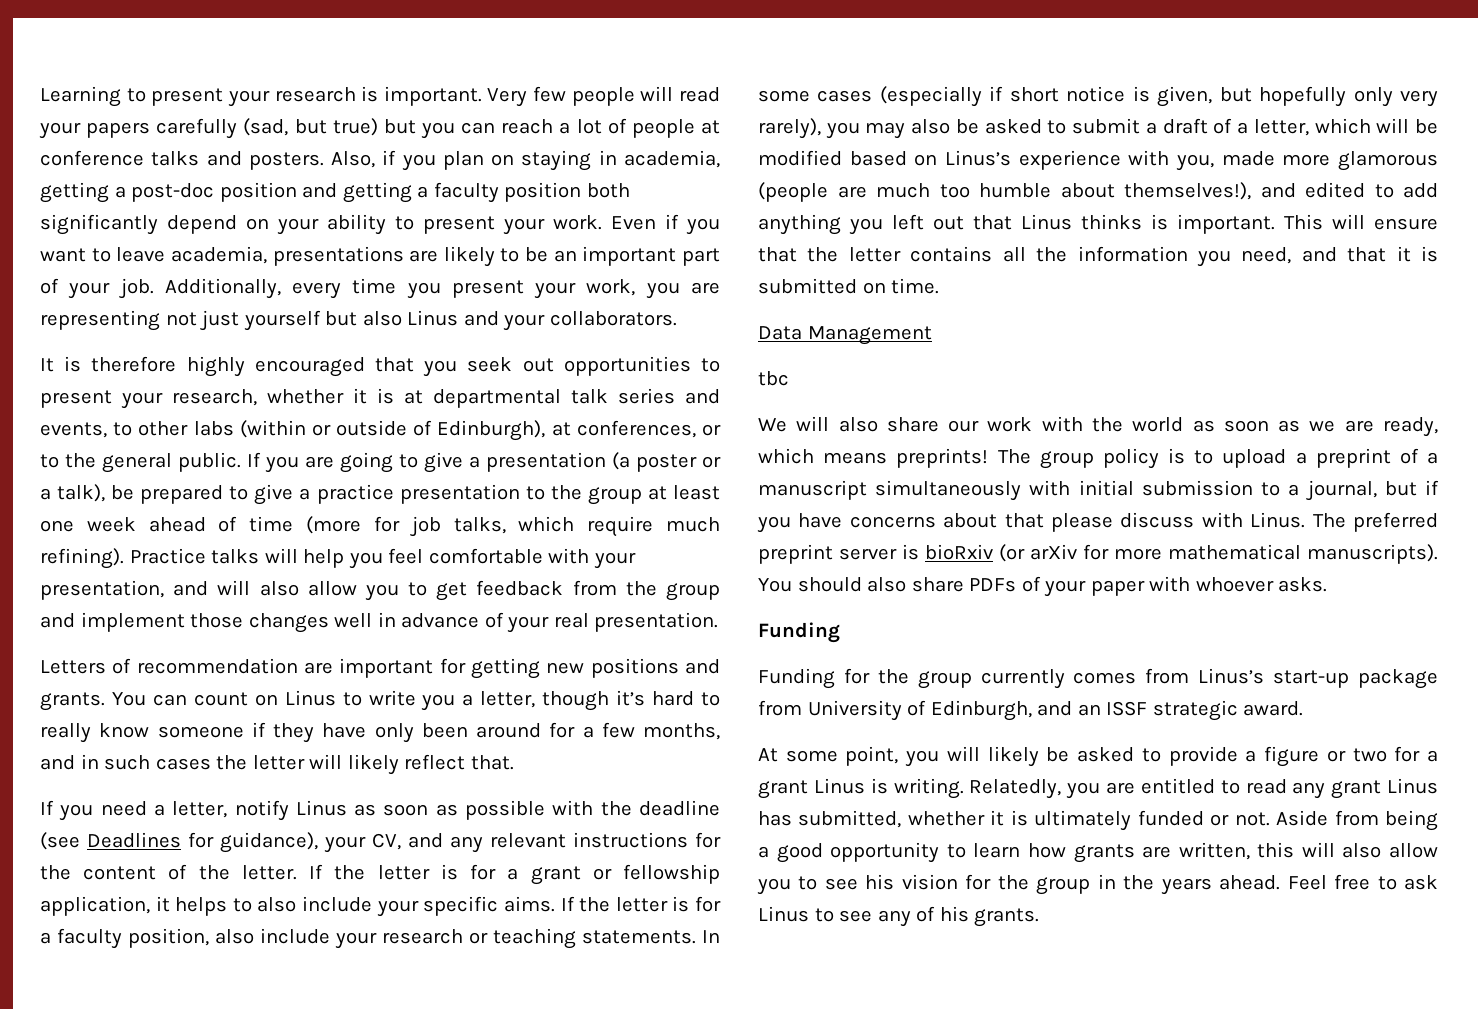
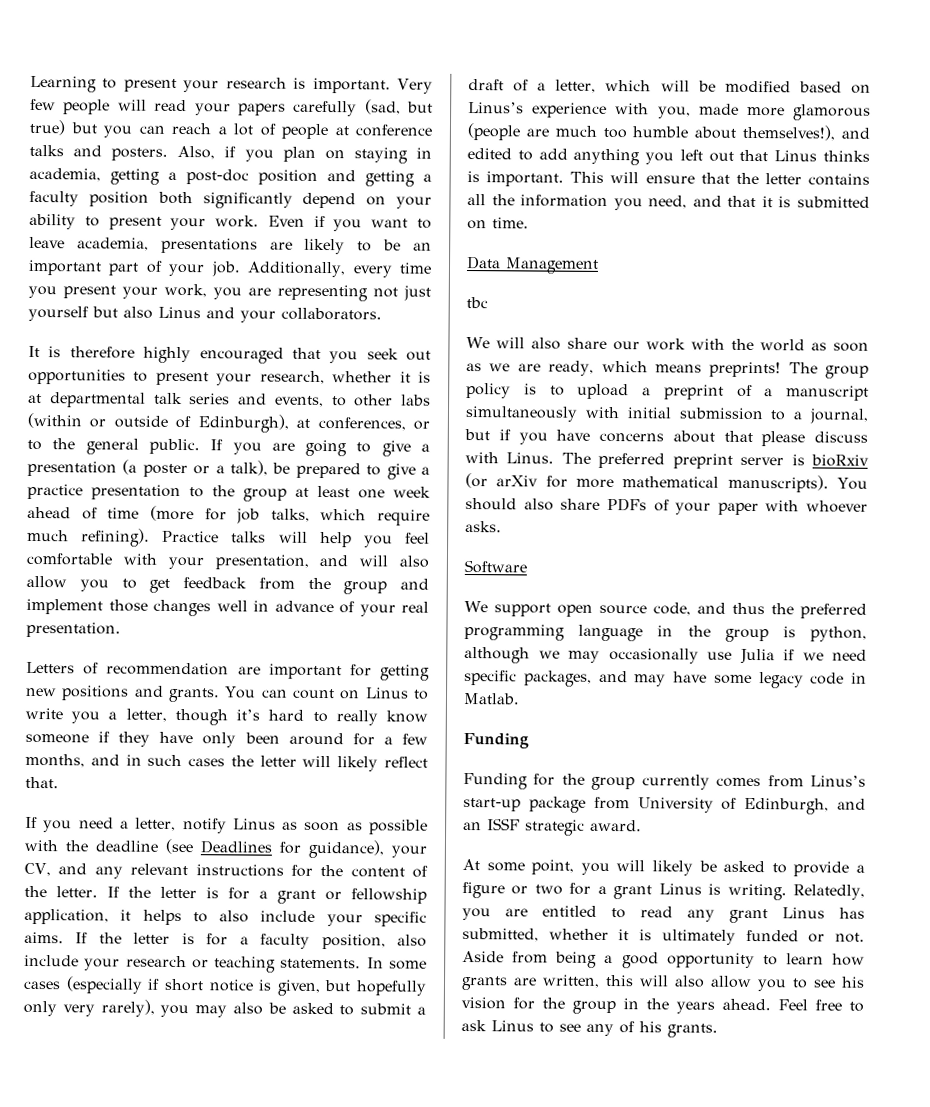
(1328, 584) none -> [464,559,527,574] [464,600,867,619] [464,623,867,643] [464,646,867,665] [464,669,867,689] [463,692,520,705] // Software // We support open source code, and thus the preferred programming language in the group is python, although we may occasionally use Julia if we need specific packages, and may have some legacy code in Matlab.

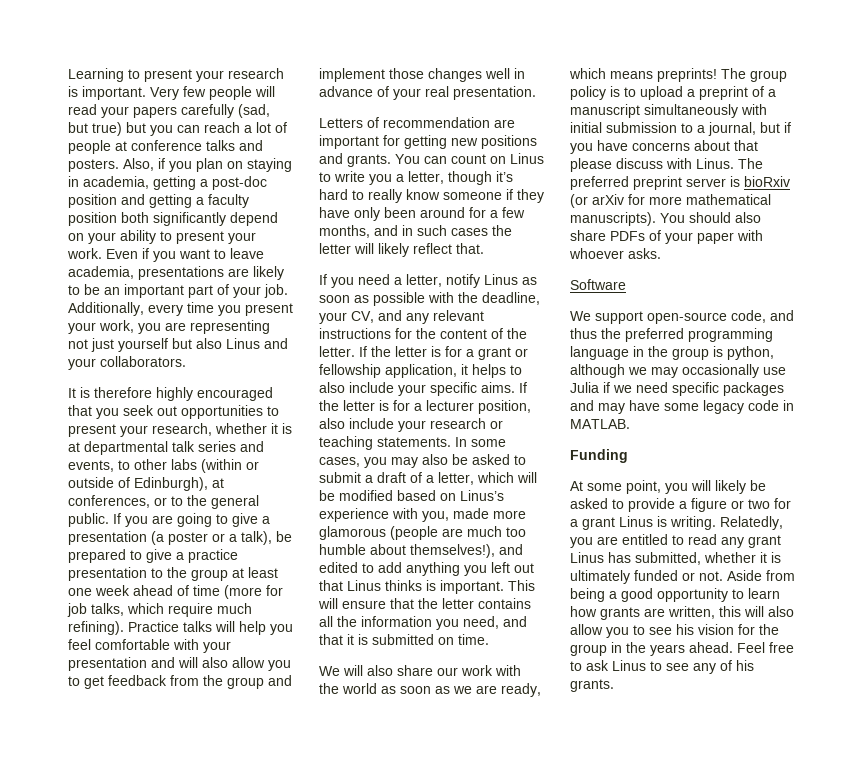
[214,554,309,570] presentation, -> [68,657,147,671] presentation
[95,838,384,859] deadline (see Deadlines for guidance), -> [482,292,540,305] deadline,
[260,933,311,949] faculty -> [426,400,474,411] lecturer
[23,976,427,996] [23,999,155,1017] cases (especially if short notice is given, but hopefully only very rarely), -> [319,457,360,467] cases,
[466,256,599,274] [466,297,488,309] // Data Management // tbc -> (489, 639) none
[556,604,647,617] open source -> [647,312,727,324] open-source
[523,670,592,687] packages, -> [723,382,784,396] packages
[463,692,520,705] [463,732,529,749] [463,772,866,791] [463,796,866,815] [463,818,642,836] Matlab. // Funding // Funding for the group currently comes from Linus’s start-up package from University of Edinburgh, and an ISSF strategic award. -> [570,419,630,429] [570,449,628,463] MATLAB. // Funding

